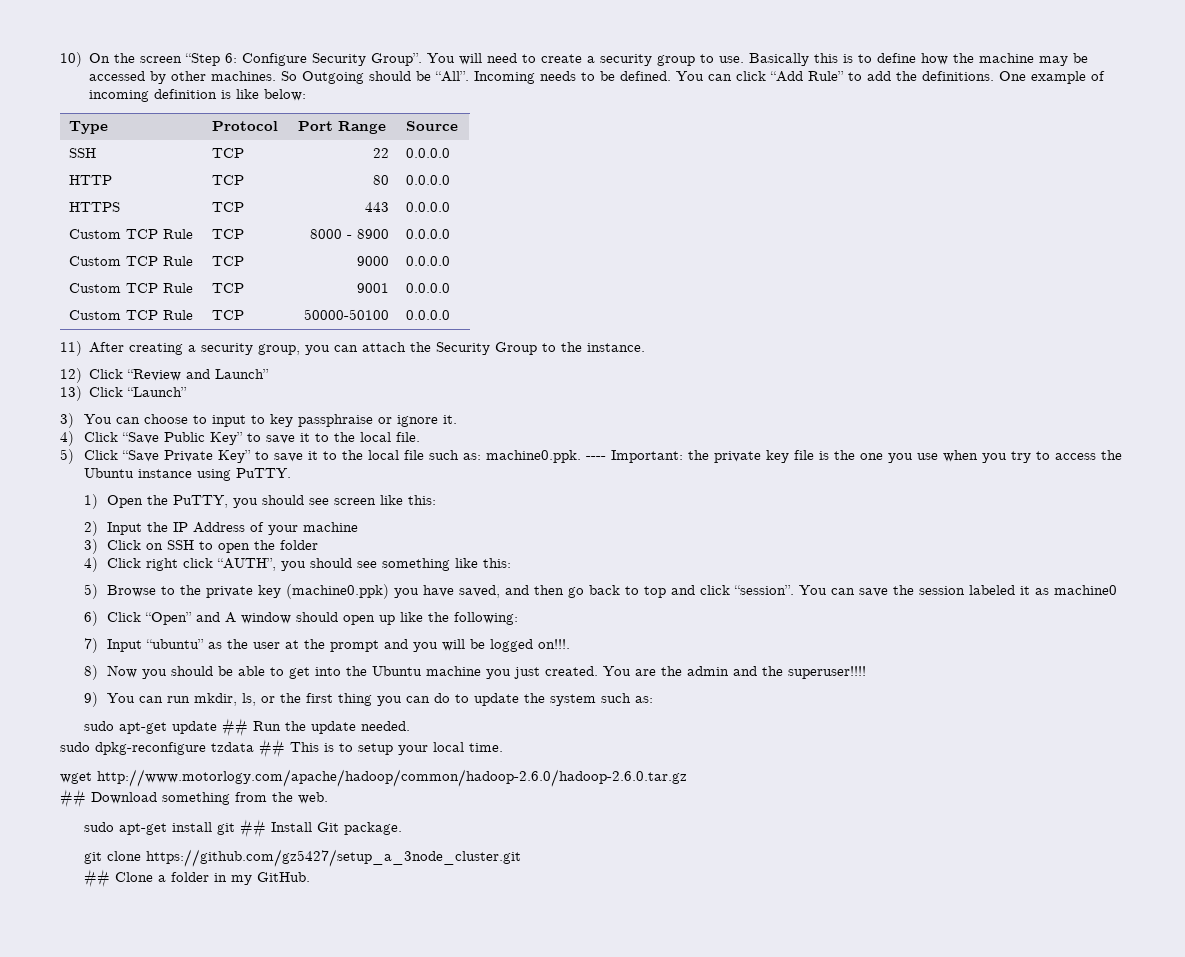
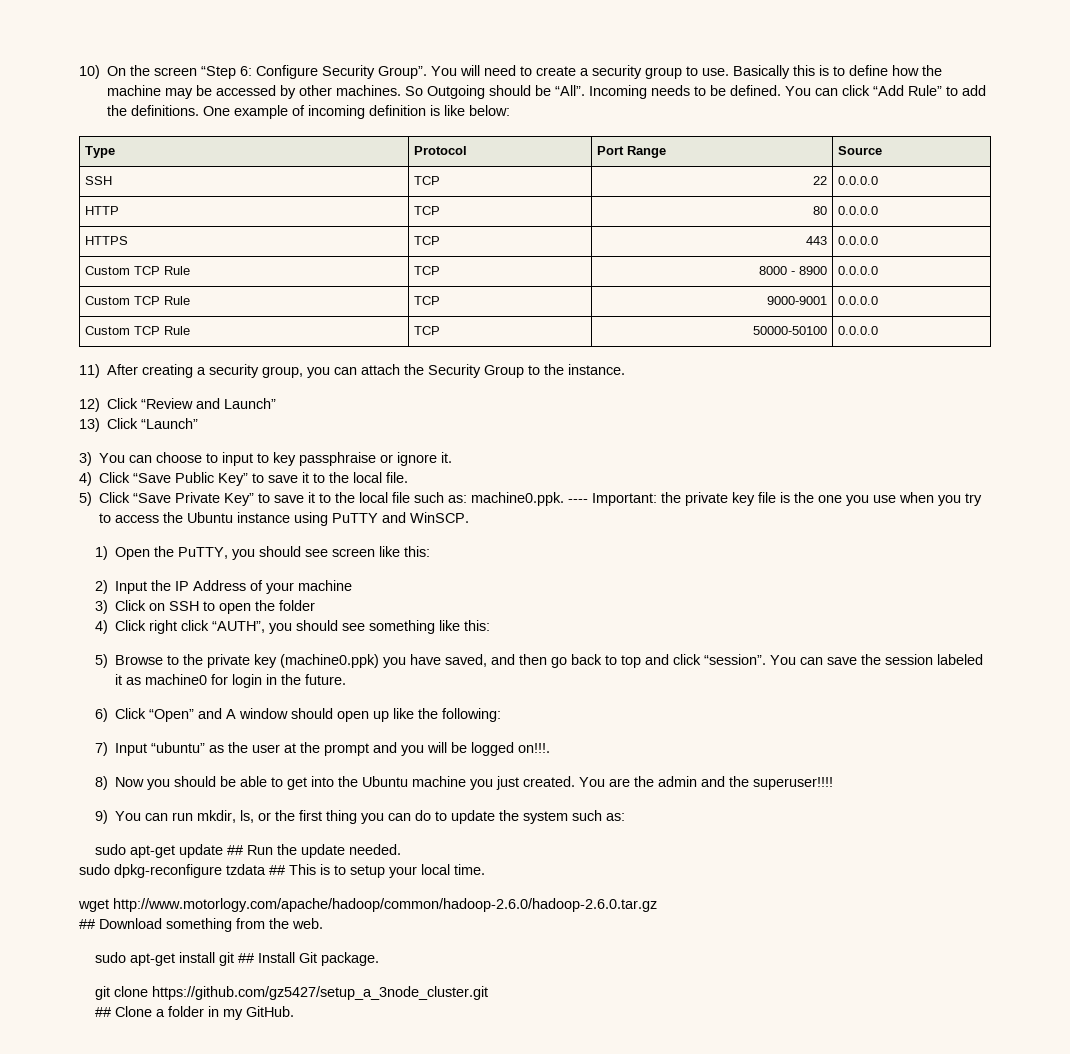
[356,256,389,266] [406,256,451,266] [69,283,194,293] [212,283,245,293] [356,283,389,293] 9000 | 0.0.0.0 // Custom TCP Rule | TCP | 9001 -> [766,296,827,305] 9000-9001
[235,468,291,478] PuTTY. -> [332,512,470,523] PuTTY and WinSCP.
(1118, 590) none -> [211,674,347,688] for login in the future.

